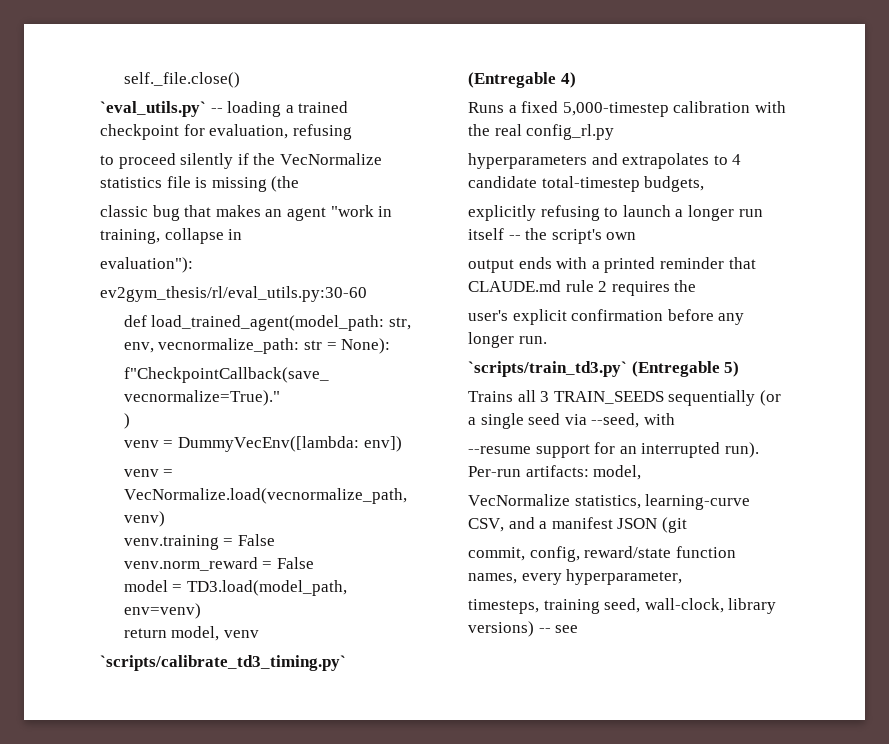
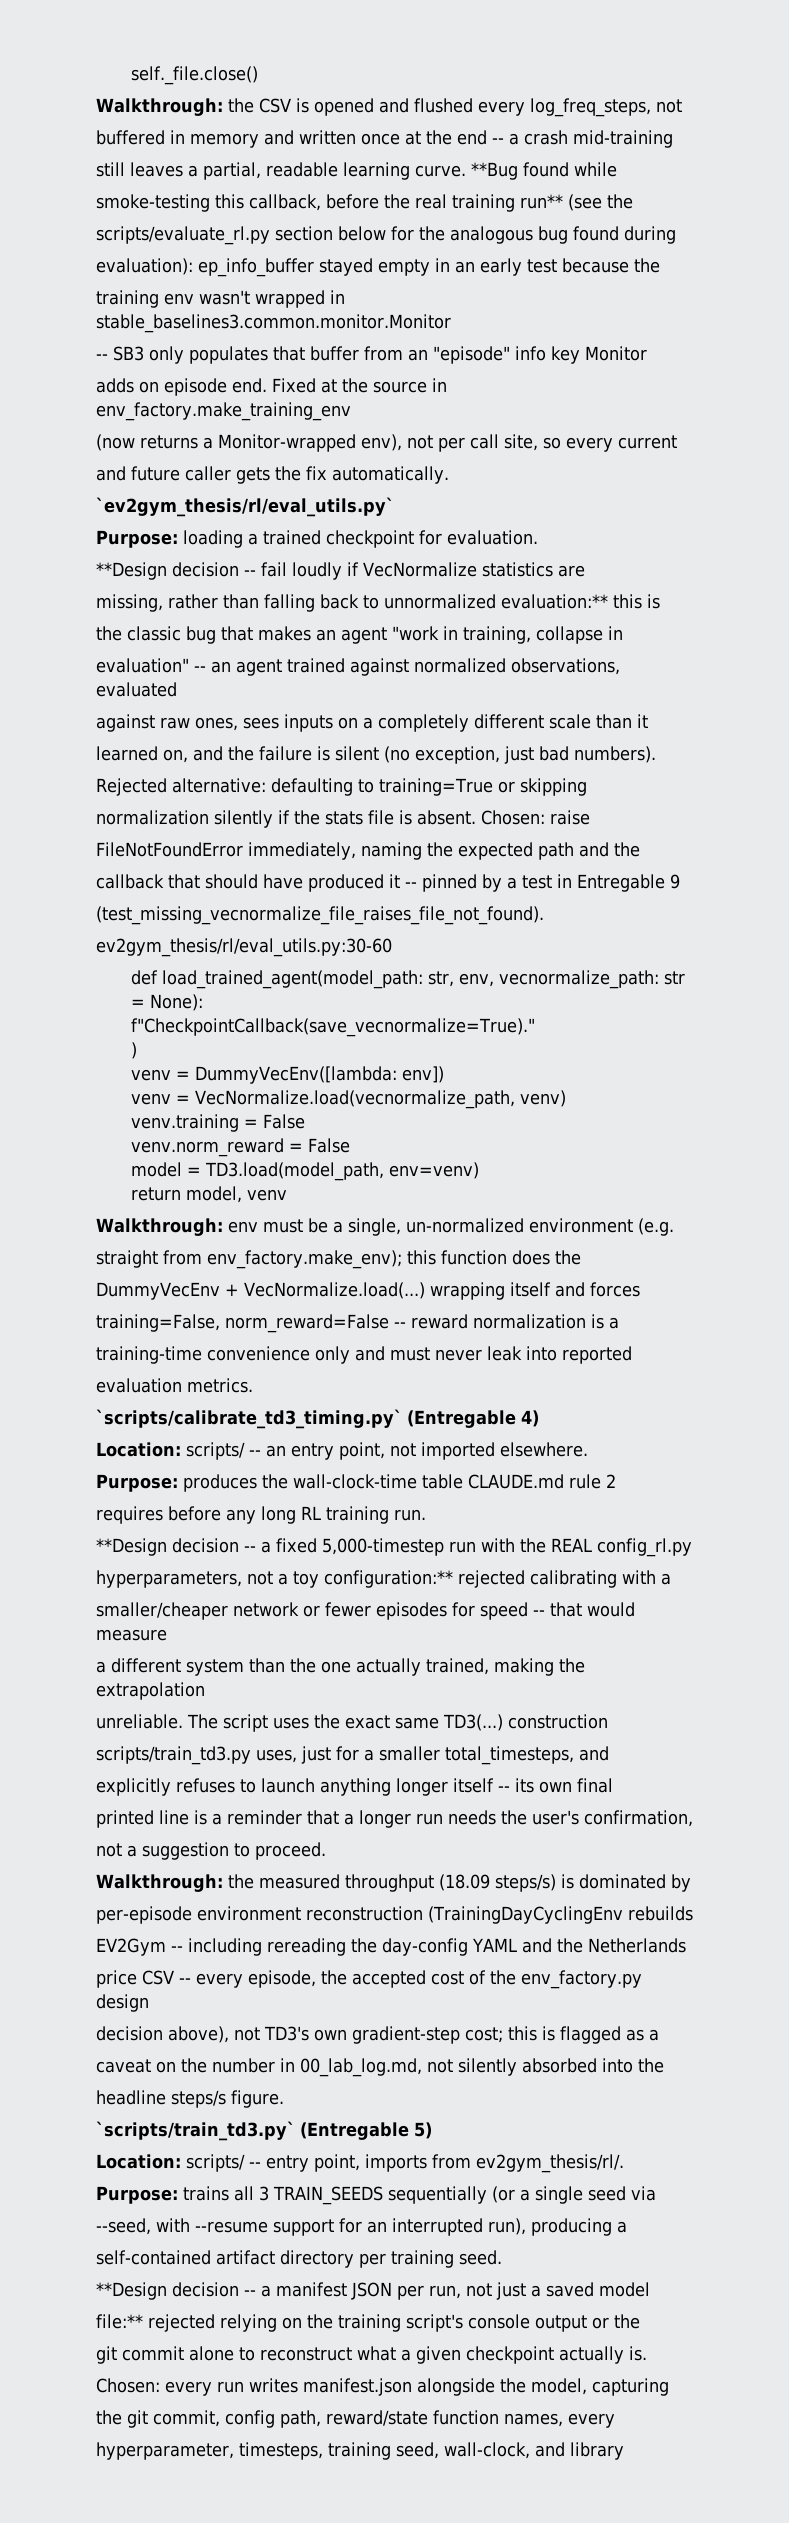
[100,101,223,117] `eval_utils.py` -- -> [96,98,682,117] [96,130,673,148] [96,162,617,180] [96,194,633,212] [96,226,676,245] [96,258,660,277] [96,290,345,308] [96,314,451,333] [96,346,647,364] [96,378,447,396] [96,402,351,421] [96,434,677,452] [96,466,449,484] [96,497,394,517] [96,530,178,548] Walkthrough: the CSV is opened and flushed every log_freq_steps, not // buffered in memory and written once at the end -- a crash mid-training // still leaves a partial, readable learning curve. **Bug found while // smoke-testing this callback, before the real training run** (see the // scripts/evaluate_rl.py section below for the analogous bug found during // evaluation): ep_info_buffer stayed empty in an early test because the // training env wasn't wrapped in stable_baselines3.common.monitor.Monitor // -- SB3 only populates that buffer from an "episode" info key Monitor // adds on episode end. Fixed at the source in env_factory.make_training_env // (now returns a Monitor-wrapped env), not per call site, so every current // and future caller gets the fix automatically. // `ev2gym_thesis/rl/eval_utils.py` // Purpose:
[209,124,352,140] [100,153,382,169] [100,176,300,192] evaluation, refusing // to proceed silently if the VecNormalize statistics file is missing (the // -> [447,530,538,545] [96,562,585,580] [96,594,660,612] [96,626,122,641] evaluation. // **Design decision -- fail loudly if VecNormalize statistics are // missing, rather than falling back to unnormalized evaluation:** this is // the
[100,257,193,273] evaluation"): -> [96,658,620,676] [96,682,177,697] [96,714,648,732] [96,746,656,764] [96,778,587,796] [96,810,590,828] [96,842,640,860] [96,874,680,892] [96,906,544,925] evaluation" -- an agent trained against normalized observations, evaluated // against raw ones, sees inputs on a completely different scale than it // learned on, and the failure is silent (no exception, just bad numbers). // Rejected alternative: defaulting to training=True or skipping // normalization silently if the stats file is absent. Chosen: raise // FileNotFoundError immediately, naming the expected path and the // callback that should have produced it -- pinned by a test in Entregable 9 // (test_missing_vecnormalize_file_raises_file_not_found).
[100,655,346,671] [468,72,576,88] [468,102,504,113] `scripts/calibrate_td3_timing.py` (Entregable 4) // Runs -> [96,1218,674,1236] [96,1250,581,1269] [96,1282,640,1300] [96,1314,619,1333] [96,1346,632,1364] [96,1378,253,1393] [96,1409,539,1429] [96,1442,588,1460] [96,1474,616,1492] [96,1506,426,1524] [96,1538,256,1556] Walkthrough: env must be a single, un-normalized environment (e.g. // straight from env_factory.make_env); this function does the // DummyVecEnv + VecNormalize.load(...) wrapping itself and forces // training=False, norm_reward=False -- reward normalization is a // training-time convenience only and must never leak into reported // evaluation metrics. // `scripts/calibrate_td3_timing.py` (Entregable 4) // Location: scripts/ -- an entry point, not imported elsewhere. // Purpose: produces the wall-clock-time table CLAUDE.md rule 2 // requires before any long RL training run. // **Design decision --
[673,101,751,113] calibration -> [449,1541,476,1553] run
[494,124,522,136] real -> [551,1538,592,1552] REAL
[468,153,742,169] [468,176,705,192] hyperparameters and extrapolates to 4 candidate total-timestep budgets, -> [96,1570,671,1588] [96,1602,635,1620] [96,1629,167,1641] [96,1658,585,1676] [96,1682,205,1700] [96,1714,608,1732] [96,1746,609,1765] hyperparameters, not a toy configuration:** rejected calibrating with a // smaller/cheaper network or fewer episodes for speed -- that would measure // a different system than the one actually trained, making the extrapolation // unreliable. The script uses the exact same TD3(...) construction // scripts/train_td3.py uses, just for a smaller total_timesteps, and
[540,205,600,221] refusing -> [176,1778,235,1793] refuses
[675,205,763,221] [468,228,637,244] [468,257,756,273] [468,280,697,296] [468,309,745,325] [468,332,547,348] [468,361,740,377] [468,391,513,402] a longer run itself -- the script's own // output ends with a printed reminder that CLAUDE.md rule 2 requires the // user's explicit confirmation before any longer run. // `scripts/train_td3.py` (Entregable 5) // Trains -> [320,1778,613,1796] [96,1810,693,1828] [96,1842,326,1860] [96,1874,691,1892] [96,1906,693,1924] [96,1938,686,1956] [96,1970,642,1989] [96,1994,149,2012] [96,2026,659,2044] [96,2058,664,2077] [96,2090,284,2108] [96,2121,432,2141] [96,2154,624,2173] [96,2186,229,2204] anything longer itself -- its own final // printed line is a reminder that a longer run needs the user's confirmation, // not a suggestion to proceed. // Walkthrough: the measured throughput (18.09 steps/s) is dominated by // per-episode environment reconstruction (TrainingDayCyclingEnv rebuilds // EV2Gym -- including rereading the day-config YAML and the Netherlands // price CSV -- every episode, the accepted cost of the env_factory.py design // decision above), not TD3's own gradient-step cost; this is flagged as a // caveat on the number in 00_lab_log.md, not silently absorbed into the // headline steps/s figure. // `scripts/train_td3.py` (Entregable 5) // Location: scripts/ -- entry point, imports from ev2gym_thesis/rl/. // Purpose: trains
(587, 419) none -> (656, 2193) //
(675, 419) // -> (190, 2225) none
[724,442,759,458] [468,465,642,480] [468,494,751,510] [468,517,687,533] [468,546,580,562] run). Per-run artifacts: model, // VecNormalize statistics, learning-curve CSV, and a manifest JSON (git // commit, config, -> [488,2218,627,2236] [96,2250,502,2268] [96,2282,650,2300] [96,2314,640,2332] [96,2346,647,2364] [96,2378,669,2396] [96,2410,321,2428] run), producing a // self-contained artifact directory per training seed. // **Design decision -- a manifest JSON per run, not just a saved model // file:** rejected relying on the training script's console output or the // git commit alone to reconstruct what a given checkpoint actually is. // Chosen: every run writes manifest.json alongside the model, capturing // the git commit, config path,
(562, 579) none -> (615, 2420) //
(683, 577) // -> (234, 2451) none
[728,598,777,614] [468,621,579,637] library versions) -- see -> [535,2442,624,2460] and library

